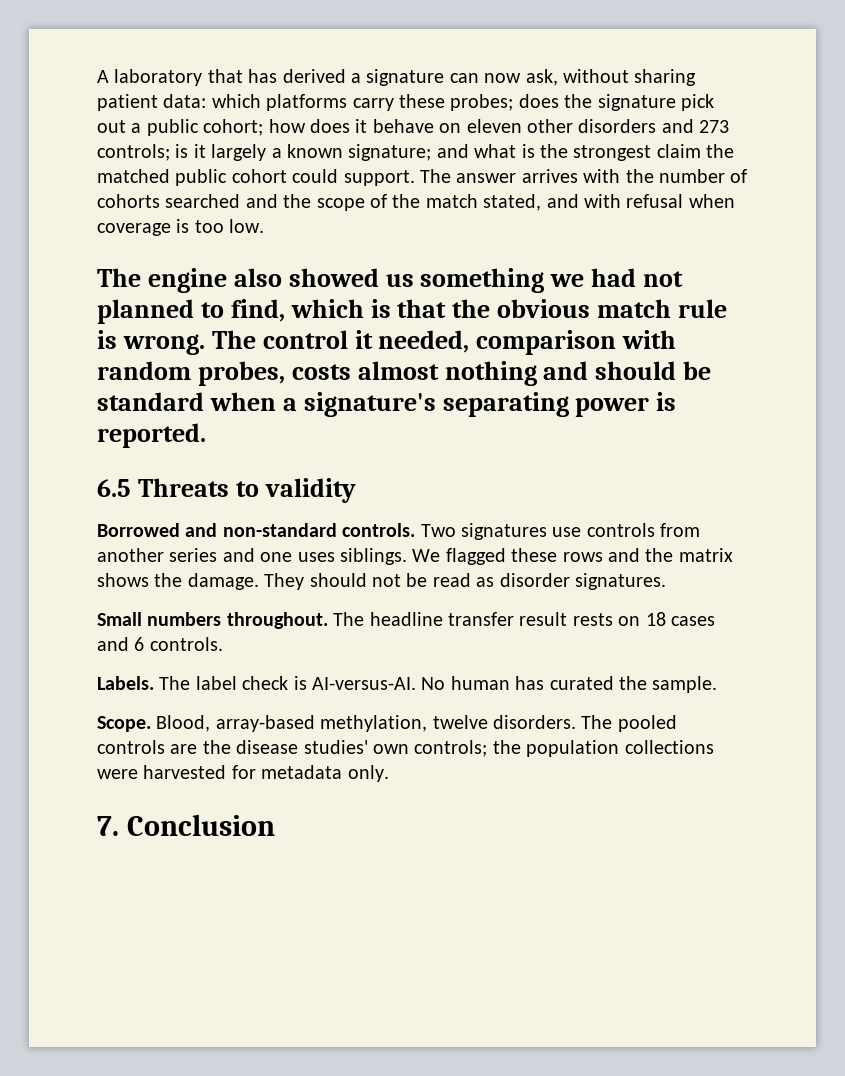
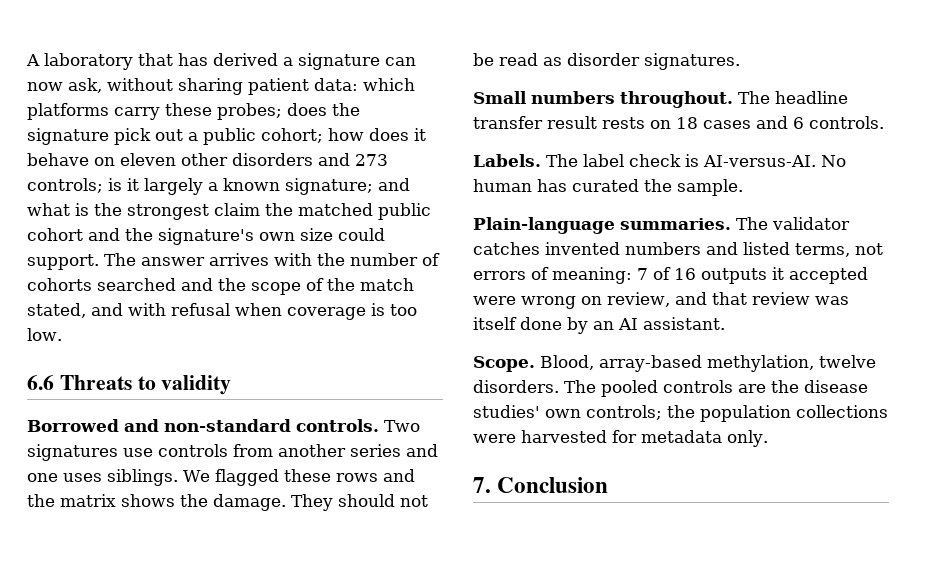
(287, 176) none -> [88,228,333,245] and the signature's own size
[97,268,684,293] [97,299,727,324] [97,330,677,355] [97,361,712,386] [97,392,677,417] [97,423,206,448] [97,479,131,497] The engine also showed us something we had not planned to find, which is that the obvious match rule is wrong. The control it needed, comparison with random probes, costs almost nothing and should be standard when a signature's separating power is reported. // 6.5 -> [27,375,54,390] 6.6
(718, 684) none -> [473,217,850,234] [473,242,883,257] [473,267,868,284] [473,292,849,309] [473,317,725,334] // Plain-language summaries. The validator catches invented numbers and listed terms, not errors of meaning: 7 of 16 outputs it accepted were wrong on review, and that review was itself done by an AI assistant.

